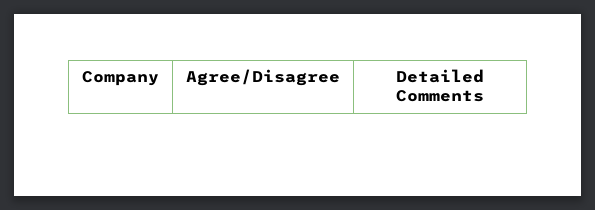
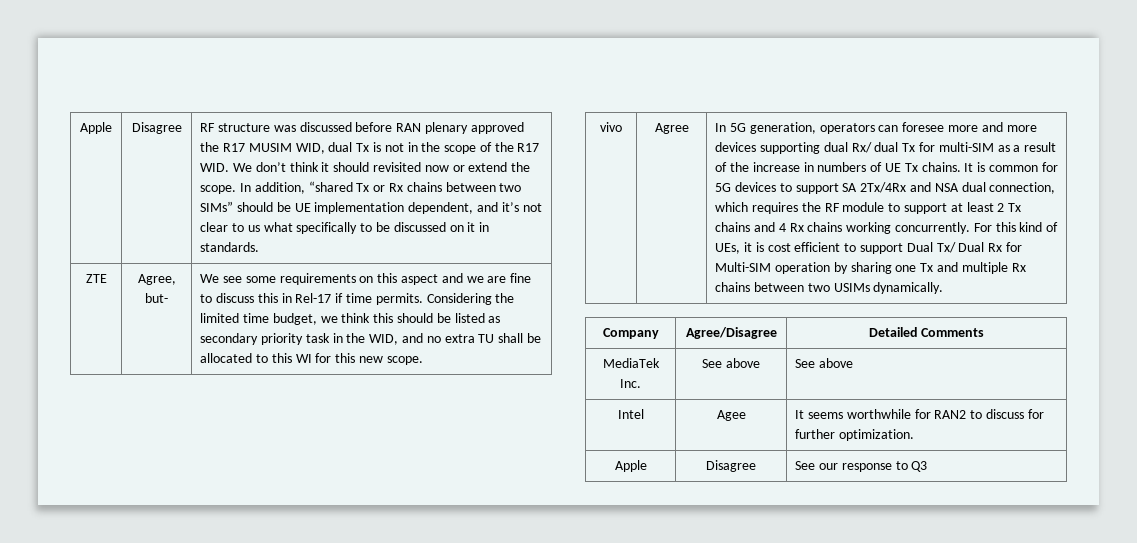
[82,71,159,86] [186,69,340,86] [396,69,484,83] [396,90,484,102] Company | Agree/Disagree | Detailed Comments -> [80,122,112,134] [131,122,182,134] [200,122,524,134] [200,142,540,154] [200,162,531,172] [200,181,522,194] [200,201,542,214] [200,222,490,234] [200,242,260,252] [85,274,107,283] [137,274,176,285] [145,293,168,303] [200,273,532,285] [200,293,515,305] [200,313,501,325] [200,333,541,345] [200,353,423,365] [600,122,622,132] [654,123,689,134] [715,122,1037,134] [715,142,1057,154] [715,162,1058,172] [715,182,1056,194] [715,202,1022,214] [715,222,1059,234] [715,242,1022,254] [715,262,1026,274] [715,282,944,294] [602,328,659,339] [685,327,777,339] [868,327,985,337] [602,358,660,368] [620,379,641,388] [702,358,760,368] [795,358,854,368] [617,409,644,419] [716,410,746,421] [795,409,1044,419] [795,429,915,441] [614,460,647,472] [706,460,756,472] [795,461,928,472] Apple | Disagree | RF structure was discussed before RAN plenary approved the R17 MUSIM WID, dual Tx is not in the scope of the R17 WID. We don’t think it should revisited now or extend the scope. In addition, “shared Tx or Rx chains between two SIMs” should be UE implementation dependent, and it’s not clear to us what specifically to be discussed on it in standards. // ZTE | Agree, but- | We see some requirements on this aspect and we are fine to discuss this in Rel-17 if time permits. Considering the limited time budget, we think this should be listed as secondary priority task in the WID, and no extra TU shall be allocated to this WI for this new scope. // vivo | Agree | In 5G generation, operators can foresee more and more devices supporting dual Rx/ dual Tx for multi-SIM as a result of the increase in numbers of UE Tx chains. It is common for 5G devices to support SA 2Tx/4Rx and NSA dual connection, which requires the RF module to support at least 2 Tx chains and 4 Rx chains working concurrently. For this kind of UEs, it is cost efficient to support Dual Tx/ Dual Rx for Multi-SIM operation by sharing one Tx and multiple Rx chains between two USIMs dynamically. // Company | Agree/Disagree | Detailed Comments // MediaTek Inc. | See above | See above // Intel | Agee | It seems worthwhile for RAN2 to discuss for further optimization. // Apple | Disagree | See our response to Q3

